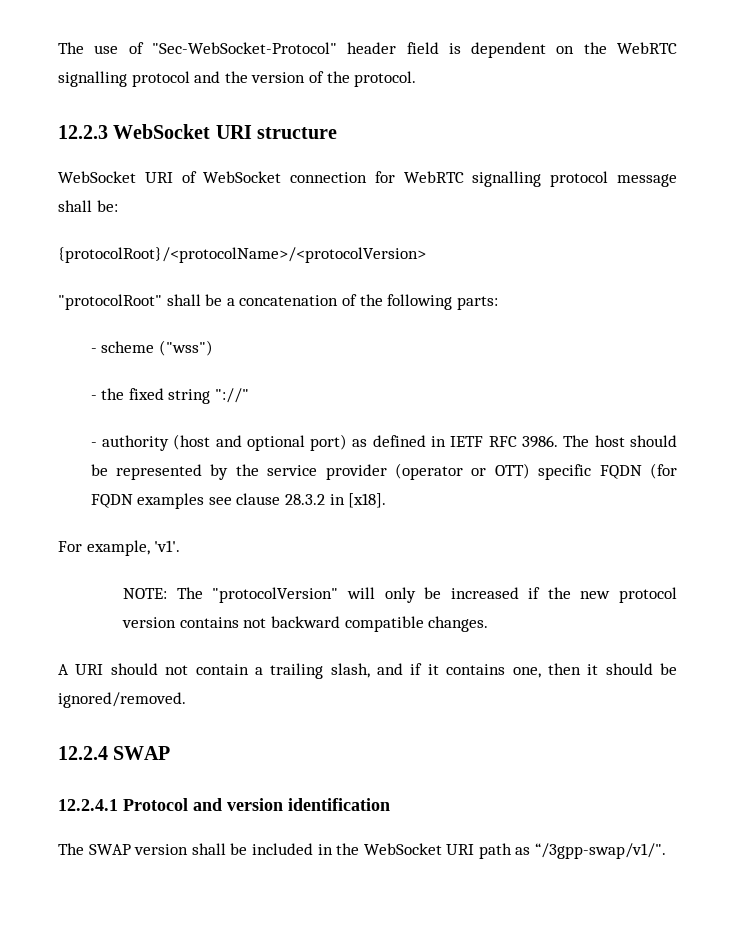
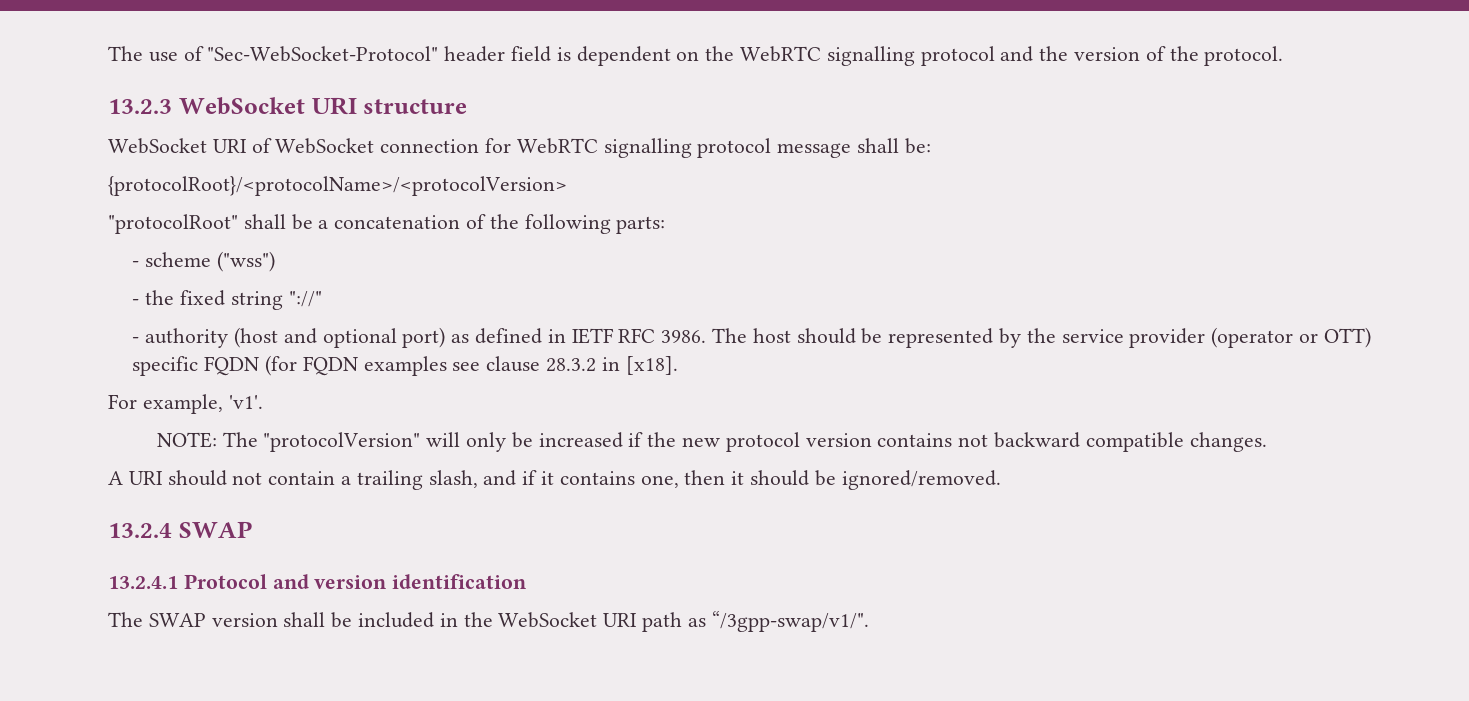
[58,125,108,139] 12.2.3 -> [108,99,172,114] 13.2.3
[58,746,108,760] 12.2.4 -> [108,523,172,538] 13.2.4
[58,799,118,811] 12.2.4.1 -> [108,576,178,589] 13.2.4.1

